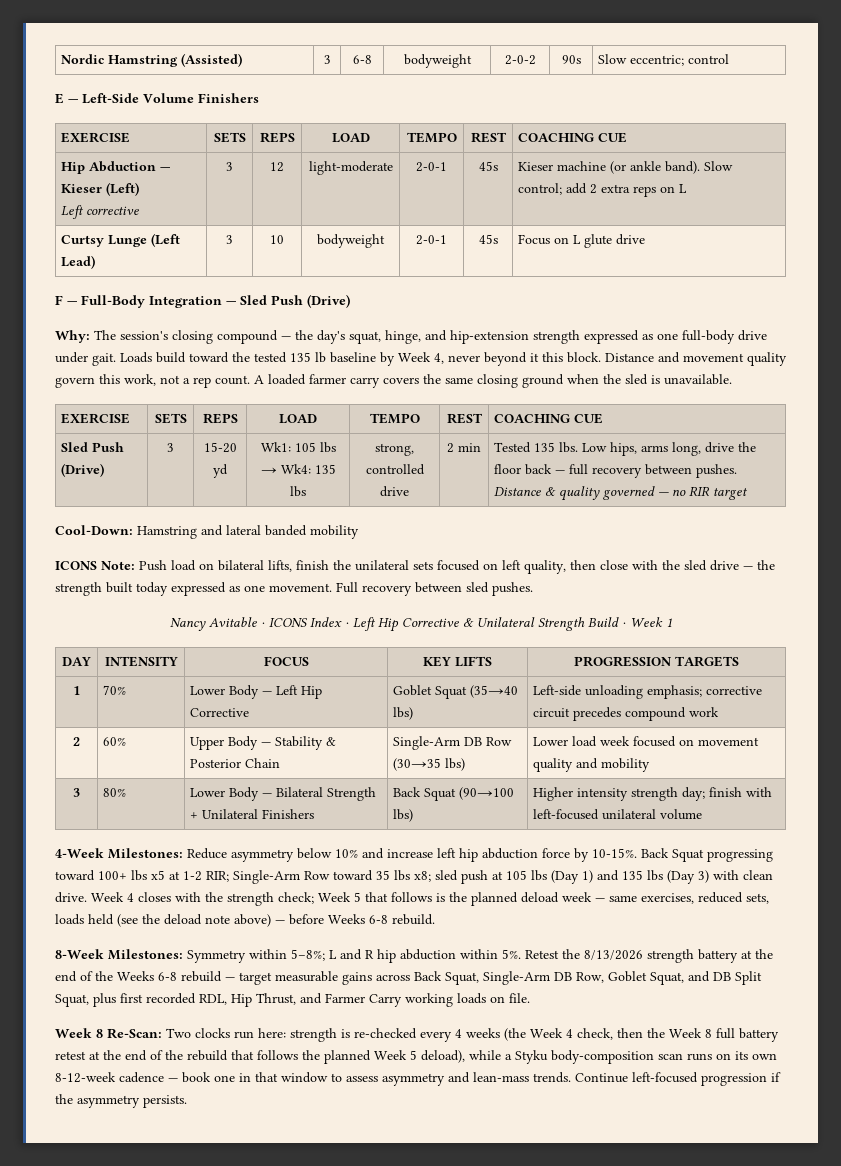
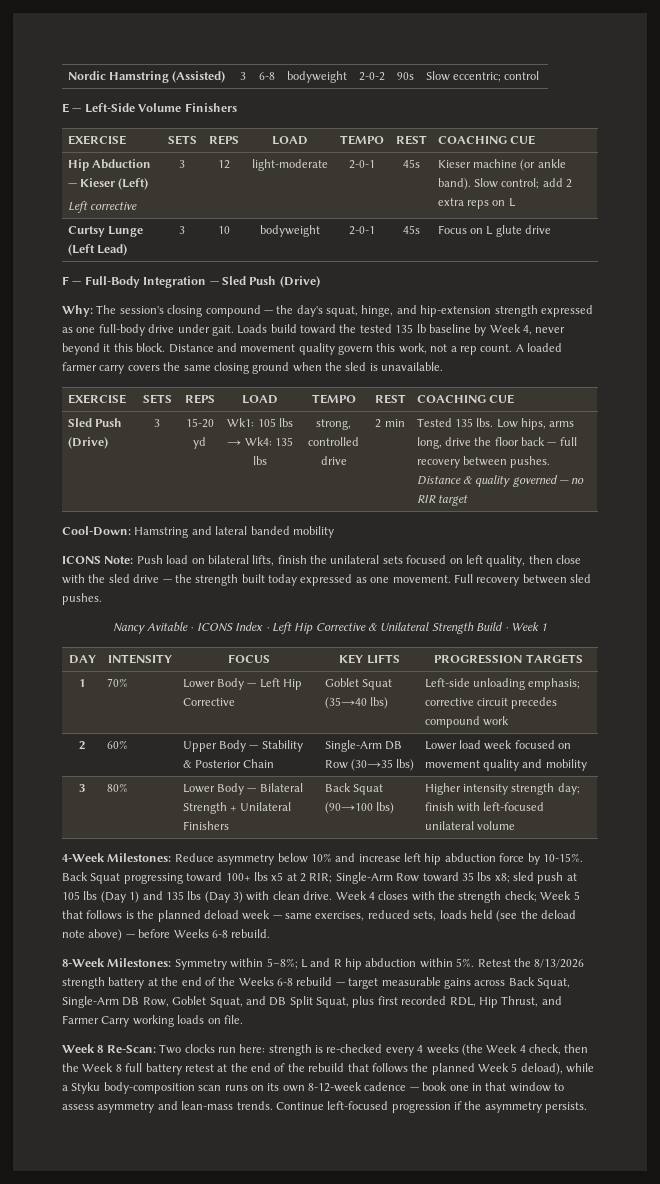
[183,871,202,881] 1-2 -> [300,873,306,882] 2

